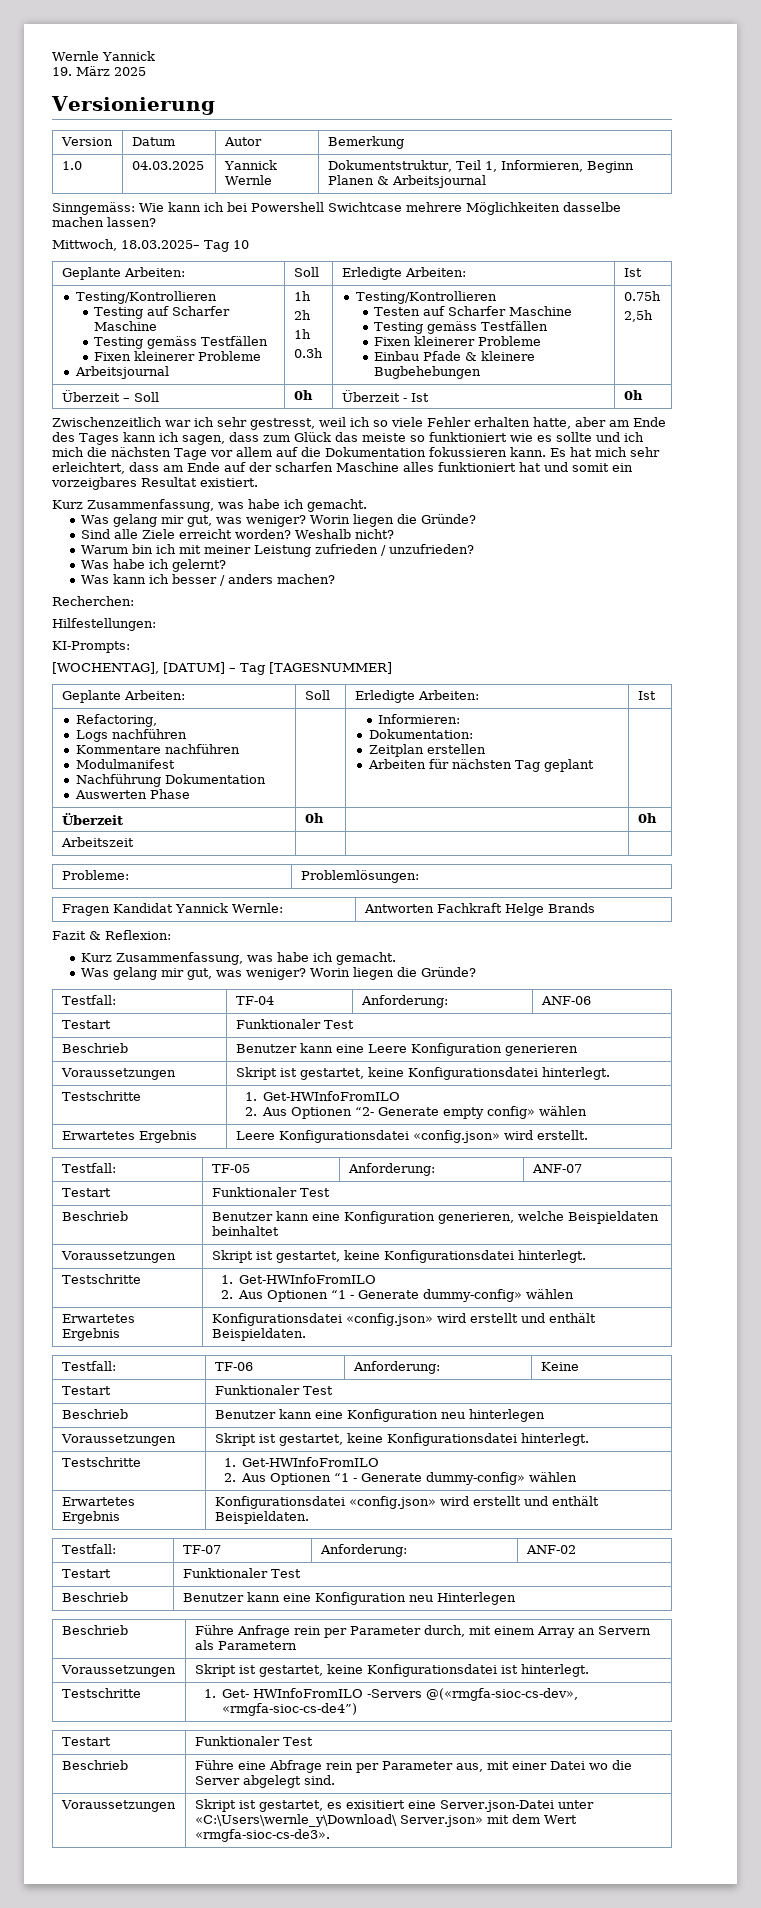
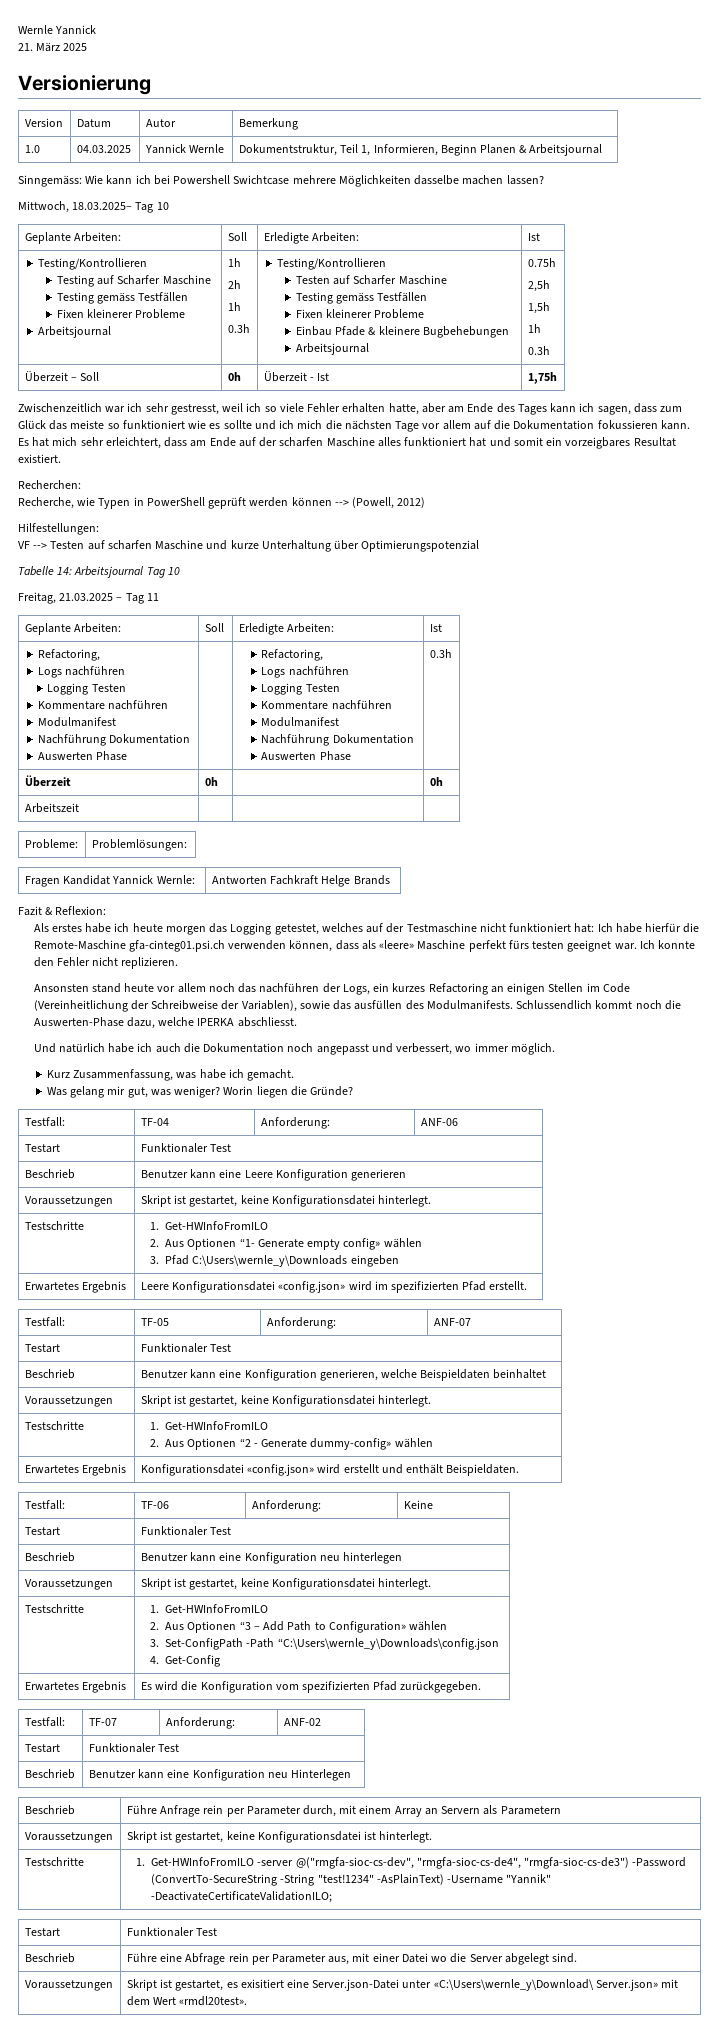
[52,67,72,76] 19. -> [18,43,33,51] 21.
(482, 372) none -> [295,343,369,355] // Arbeitsjournal
(653, 316) none -> [527,302,550,314] [527,324,541,333] [527,346,550,355] // 1,5h // 1h // 0.3h
[623,390,643,400] 0h -> [527,372,557,384] 1,75h
[52,499,367,512] [81,514,477,527] [81,529,395,539] [81,544,475,557] [81,559,227,572] [81,574,336,586] [52,596,134,606] [52,618,156,631] [52,641,130,653] [52,662,225,674] Kurz Zusammenfassung, was habe ich gemacht. // Was gelang mir gut, was weniger? Worin liegen die Gründe? // Sind alle Ziele erreicht worden? Weshalb nicht? // Warum bin ich mit meiner Leistung zufrieden / unzufrieden? // Was habe ich gelernt? // Was kann ich besser / anders machen? // Recherchen: // Hilfestellungen: // KI-Prompts: // [WOCHENTAG], [DATUM] -> [18,480,81,489] [18,497,426,509] [18,523,99,535] [18,540,480,552] [18,566,180,578] [18,592,114,604] Recherchen: // Recherche, wie Typen in PowerShell geprüft werden können --> (Powell, 2012) // Hilfestellungen: // VF --> Testen auf scharfen Maschine und kurze Unterhaltung über Optimierungspotenzial // Tabelle 14: Arbeitsjournal Tag 10 // Freitag, 21.03.2025
[269,662,392,674] [TAGESNUMMER] -> [146,593,159,601] 11
(187, 734) none -> [47,683,126,695] // Logging Testen
[377,714,460,724] [368,729,473,739] [368,744,486,757] [367,759,594,772] Informieren: // Dokumentation: // Zeitplan erstellen // Arbeiten für nächsten Tag geplant | -> [261,649,324,661] [261,666,349,678] [261,683,340,695] [261,700,392,710] [261,717,340,727] [261,734,414,746] [261,751,351,761] [429,649,452,658] Refactoring, // Logs nachführen // Logging Testen // Kommentare nachführen // Modulmanifest // Nachführung Dokumentation // Auswerten Phase | 0.3h
(171, 935) none -> [33,923,700,935] [33,940,696,952] [33,957,179,969] [33,983,630,995] [33,1000,681,1012] [33,1017,297,1029] [33,1043,555,1055] // Als erstes habe ich heute morgen das Logging getestet, welches auf der Testmaschine nicht funktioniert hat: Ich habe hierfür die Remote-Maschine gfa-cinteg01.psi.ch verwenden können, dass als «leere» Maschine perfekt fürs testen geeignet war. Ich konnte den Fehler nicht replizieren. // Ansonsten stand heute vor allem noch das nachführen der Logs, ein kurzes Refactoring an einigen Stellen im Code (Vereinheitlichung der Schreibweise der Variablen), sowie das ausfüllen des Modulmanifests. Schlussendlich kommt noch die Auswerten-Phase dazu, welche IPERKA abschliesst. // Und natürlich habe ich auch die Dokumentation noch angepasst und verbessert, wo immer möglich.
[355,1107,375,1116] “2- -> [239,1238,255,1247] “1-
(588, 1111) none -> [150,1255,399,1267] // 3. Pfad C:\Users\wernle_y\Downloads eingeben
(533, 1135) none -> [374,1281,487,1293] im spezifizierten Pfad
[331,1290,347,1299] “1 -> [239,1438,251,1447] “2
[334,1472,578,1485] [61,1497,135,1506] [61,1511,120,1524] [214,1496,599,1509] [214,1511,309,1524] “1 - Generate dummy-config» wählen // Erwartetes Ergebnis | Konfigurationsdatei «config.json» wird erstellt und enthält Beispieldaten. -> [239,1621,448,1633] [150,1638,499,1650] [150,1655,221,1667] [24,1681,127,1693] [140,1681,482,1693] “3 – Add Path to Configuration» wählen // 3. Set-ConfigPath -Path “C:\Users\wernle_y\Downloads\config.json // 4. Get-Config // Erwartetes Ergebnis | Es wird die Konfiguration vom spezifizierten Pfad zurückgegeben.
[222,1688,579,1701] [222,1703,358,1716] Get- HWInfoFromILO -Servers @(«rmgfa-sioc-cs-dev», «rmgfa-sioc-cs-de4”) -> [151,1857,687,1869] [151,1874,552,1886] [151,1891,333,1903] Get-HWInfoFromILO -server @("rmgfa-sioc-cs-dev", "rmgfa-sioc-cs-de4", "rmgfa-sioc-cs-de3") -Password (ConvertTo-SecureString -String "test!1234" -AsPlainText) -Username "Yannik" -DeactivateCertificateValidationILO;
[194,1829,330,1842] «rmgfa-sioc-cs-de3». -> [179,1996,248,2006] «rmdl20test».

